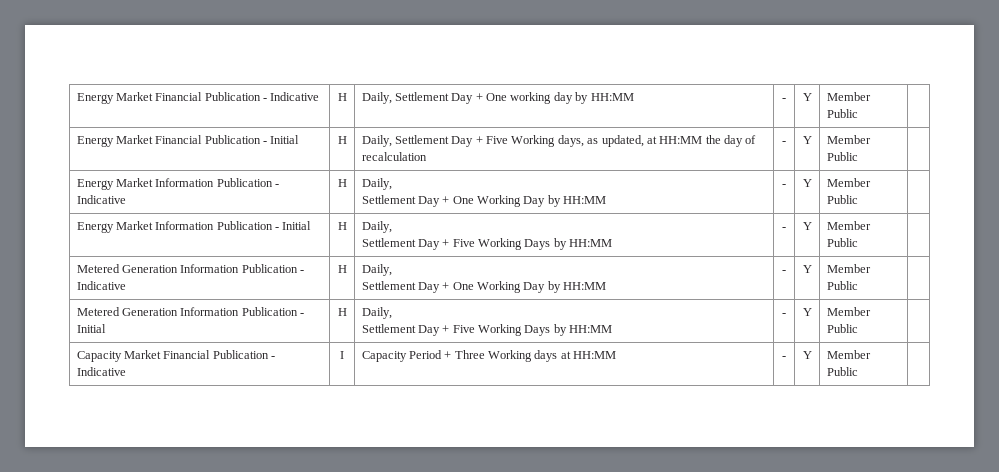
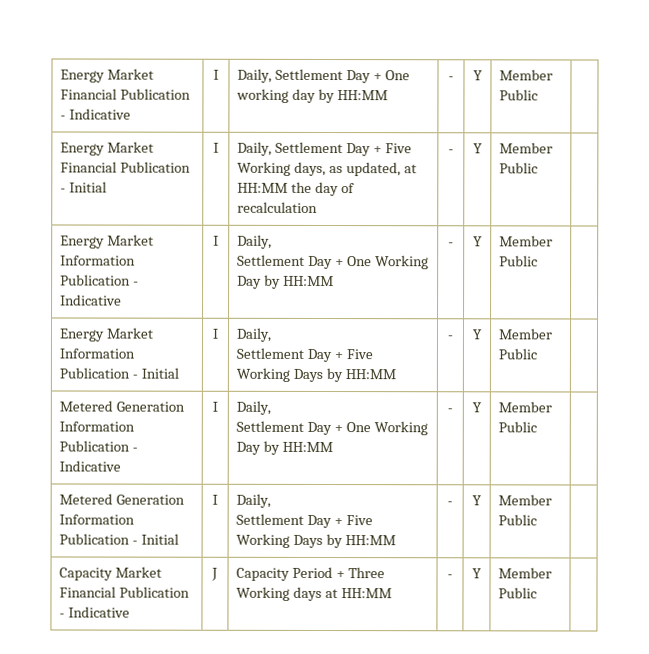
[337,93,347,101] H -> [213,69,219,80] I
[337,136,347,144] H -> [213,142,219,153] I
[337,179,347,187] H -> [213,235,219,246] I
[337,222,347,230] H -> [212,328,218,339] I
[337,265,347,273] H -> [212,401,218,412] I
[337,308,347,316] H -> [212,494,218,505] I
[340,351,344,359] I -> [211,567,218,581] J

